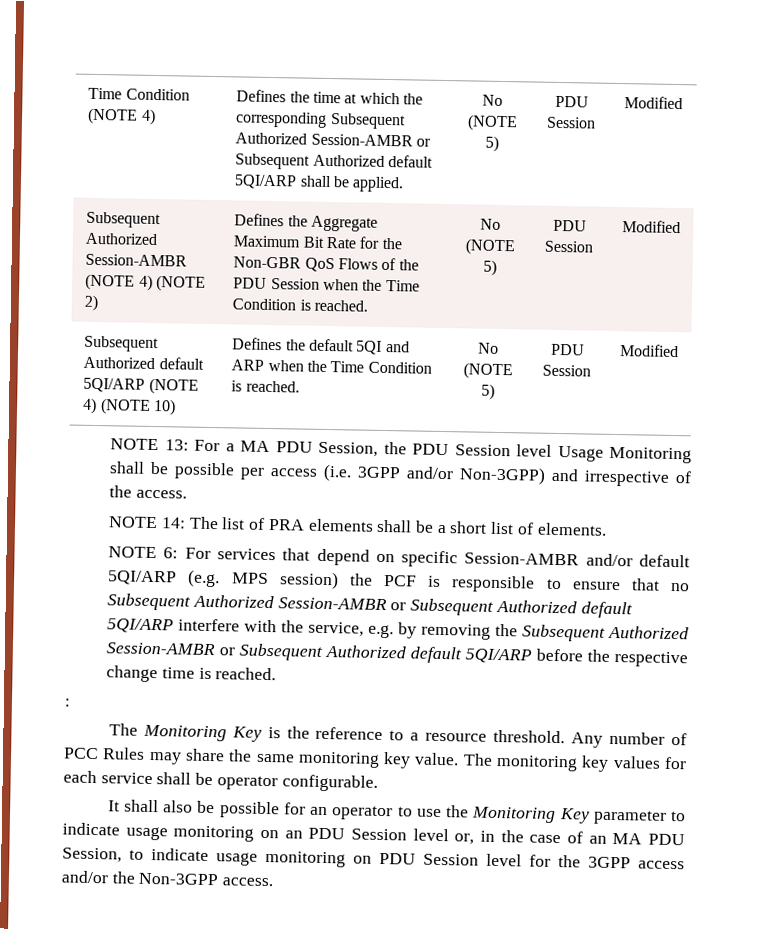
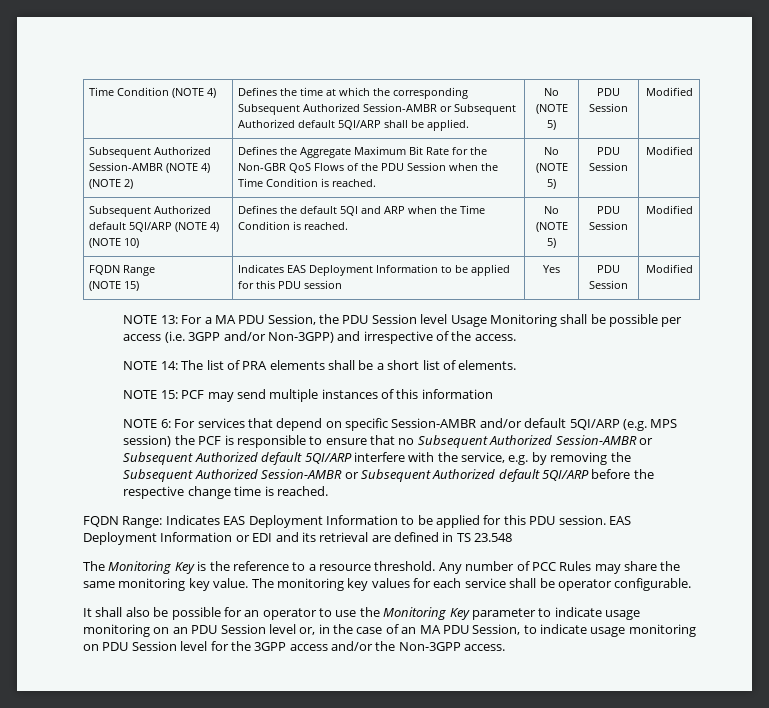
(679, 351) none -> [89,265,156,276] [89,281,140,291] [238,264,511,276] [238,280,343,289] [543,265,560,273] [597,265,620,273] [589,280,628,289] [645,264,693,273] // FQDN Range // (NOTE 15) | Indicates EAS Deployment Information to be applied for this PDU session | Yes | PDU Session | Modified
(607, 529) none -> [123,389,493,402] // NOTE 15: PCF may send multiple instances of this information
[64,698,71,707] : -> [83,515,631,528] [83,532,513,545] FQDN Range: Indicates EAS Deployment Information to be applied for this PDU session. EAS Deployment Information or EDI and its retrieval are defined in TS 23.548

